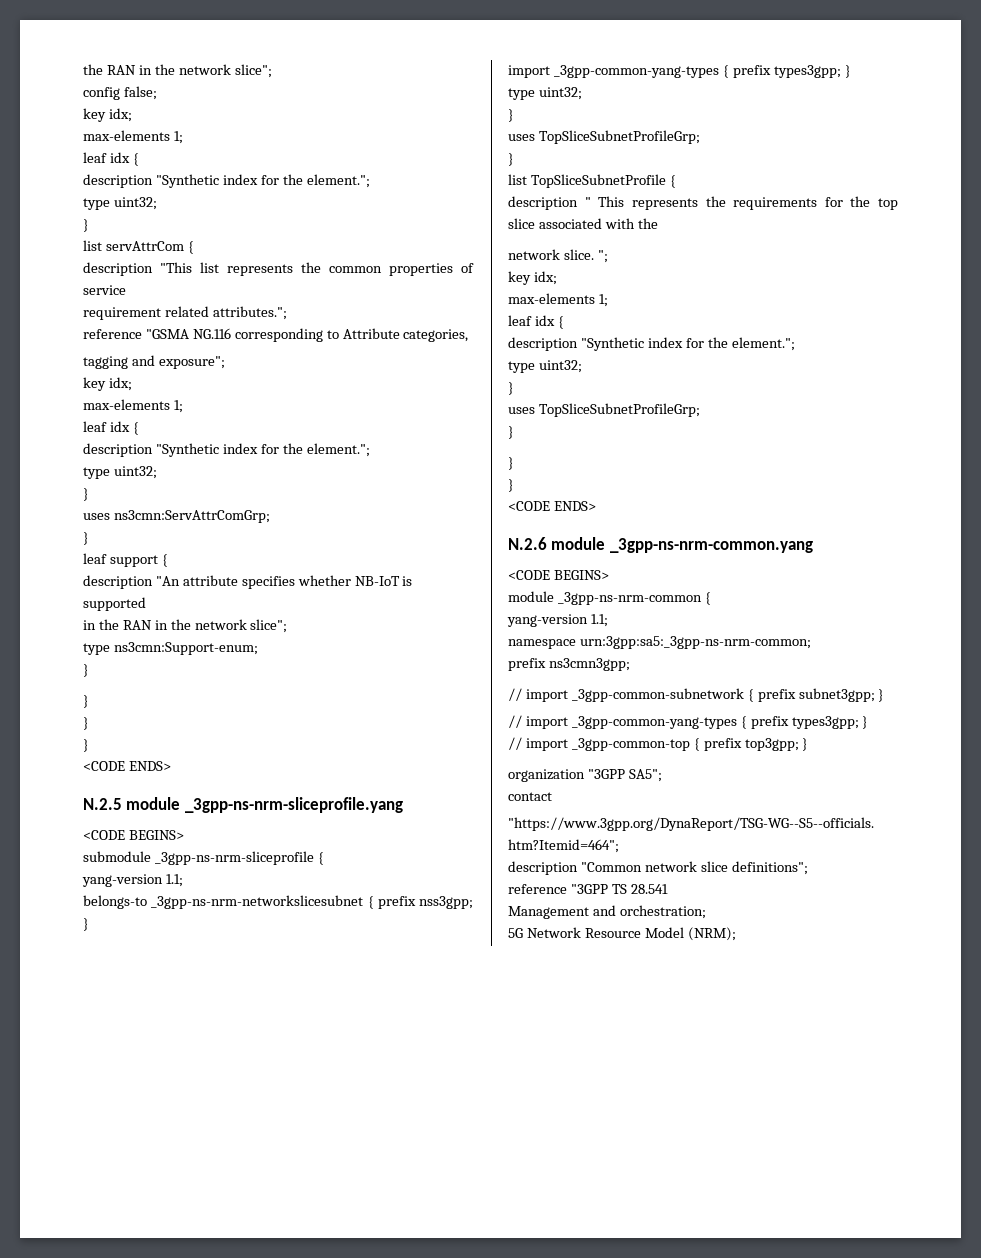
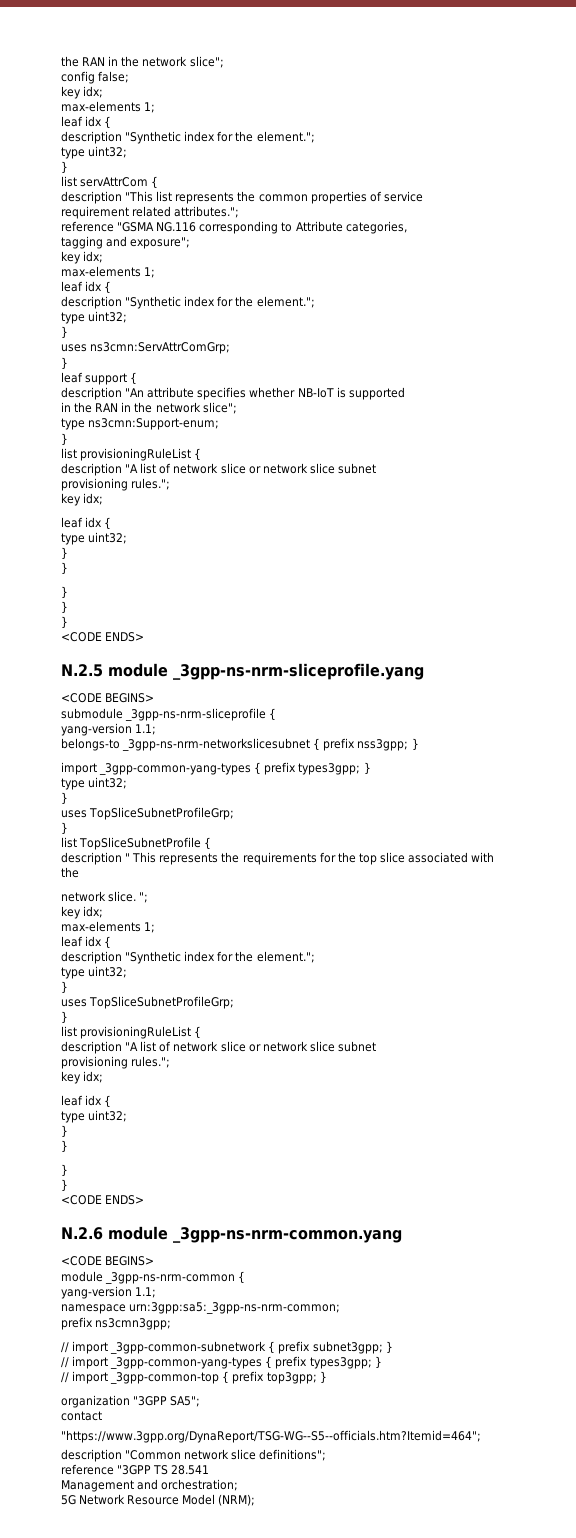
(89, 670) none -> [61,448,202,461] [61,463,376,476] [61,478,171,491] [61,493,104,506] [61,517,112,529] [61,532,128,545] [61,547,68,559] [61,562,68,574] // list provisioningRuleList { // description "A list of network slice or network slice subnet // provisioning rules."; // key idx; // leaf idx { // type uint32; // } // }
(514, 432) none -> [61,1026,202,1039] [61,1041,376,1054] [61,1056,171,1069] [61,1071,104,1084] [61,1095,112,1107] [61,1110,128,1123] [61,1125,68,1137] [61,1140,68,1152] // list provisioningRuleList { // description "A list of network slice or network slice subnet // provisioning rules."; // key idx; // leaf idx { // type uint32; // } // }

